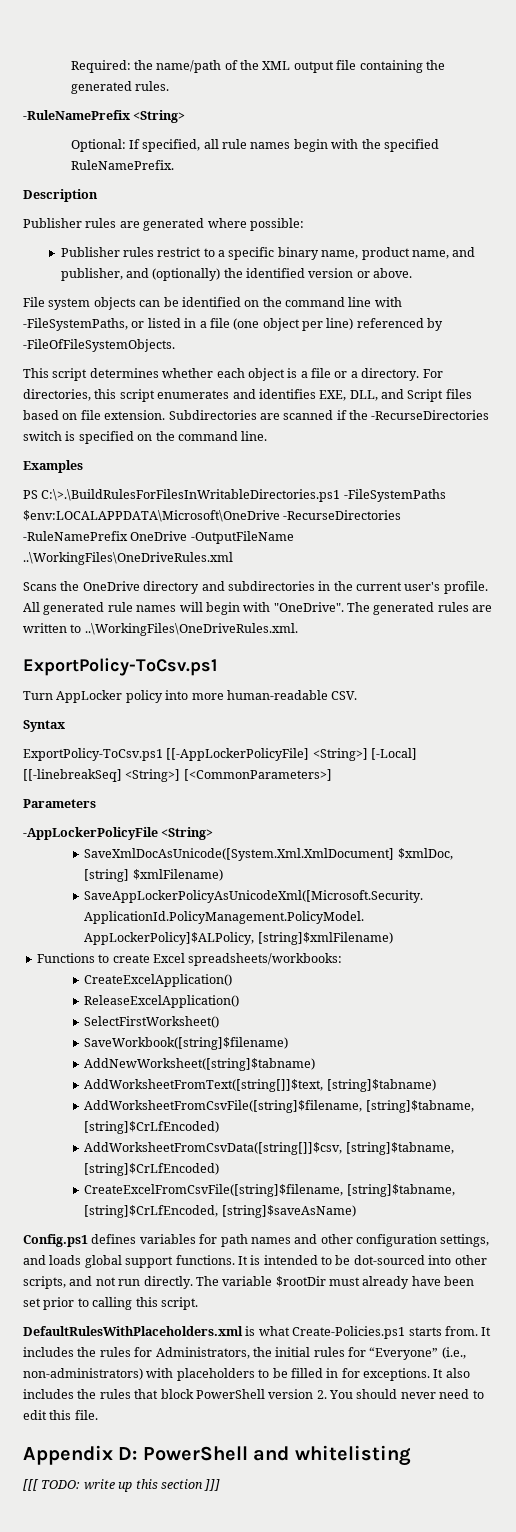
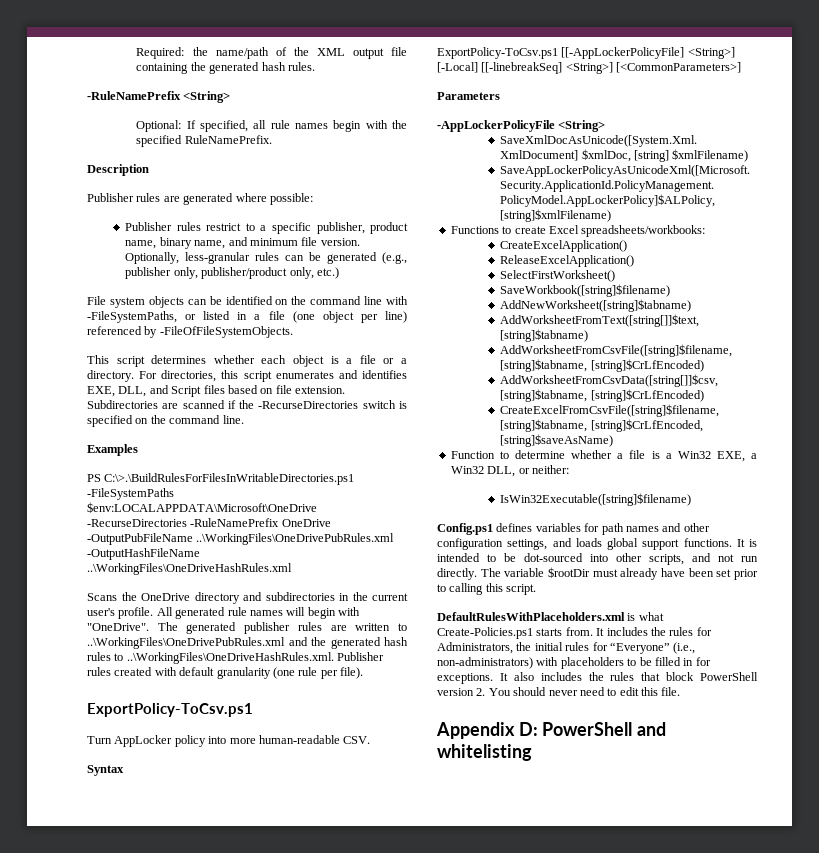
(132, 87) none -> [261,62,286,71] hash
[277,247,476,260] [60,268,413,281] binary name, product name, and publisher, and (optionally) the identified version or above. -> [316,222,408,234] [125,237,360,249] [125,252,407,264] [125,267,339,279] publisher, product name, binary name, and minimum file version. Optionally, less-granular rules can be generated (e.g., publisher only, publisher/product only, etc.)
[190,531,294,544] [23,552,233,565] -OutputFileName ..\WorkingFiles\OneDriveRules.xml -> [87,533,395,545] [87,548,200,560] [87,563,292,575] -OutputPubFileName ..\WorkingFiles\OneDrivePubRules.xml -OutputHashFileName ..\WorkingFiles\OneDriveHashRules.xml
(435, 608) none -> [244,622,291,634] publisher
[84,623,298,636] ..\WorkingFiles\OneDriveRules.xml. -> [87,637,408,649] [87,652,385,664] [87,667,363,679] ..\WorkingFiles\OneDrivePubRules.xml and the generated hash rules to ..\WorkingFiles\OneDriveHashRules.xml. Publisher rules created with default granularity (one rule per file).
(356, 1211) none -> [450,450,757,462] [450,465,569,477] [500,493,692,506] // Function to determine whether a file is a Win32 EXE, a Win32 DLL, or neither: // IsWin32Executable([string]$filename)
[23,1479,221,1492] // [[[ TODO: write up this section ]]] -> (532, 752) none

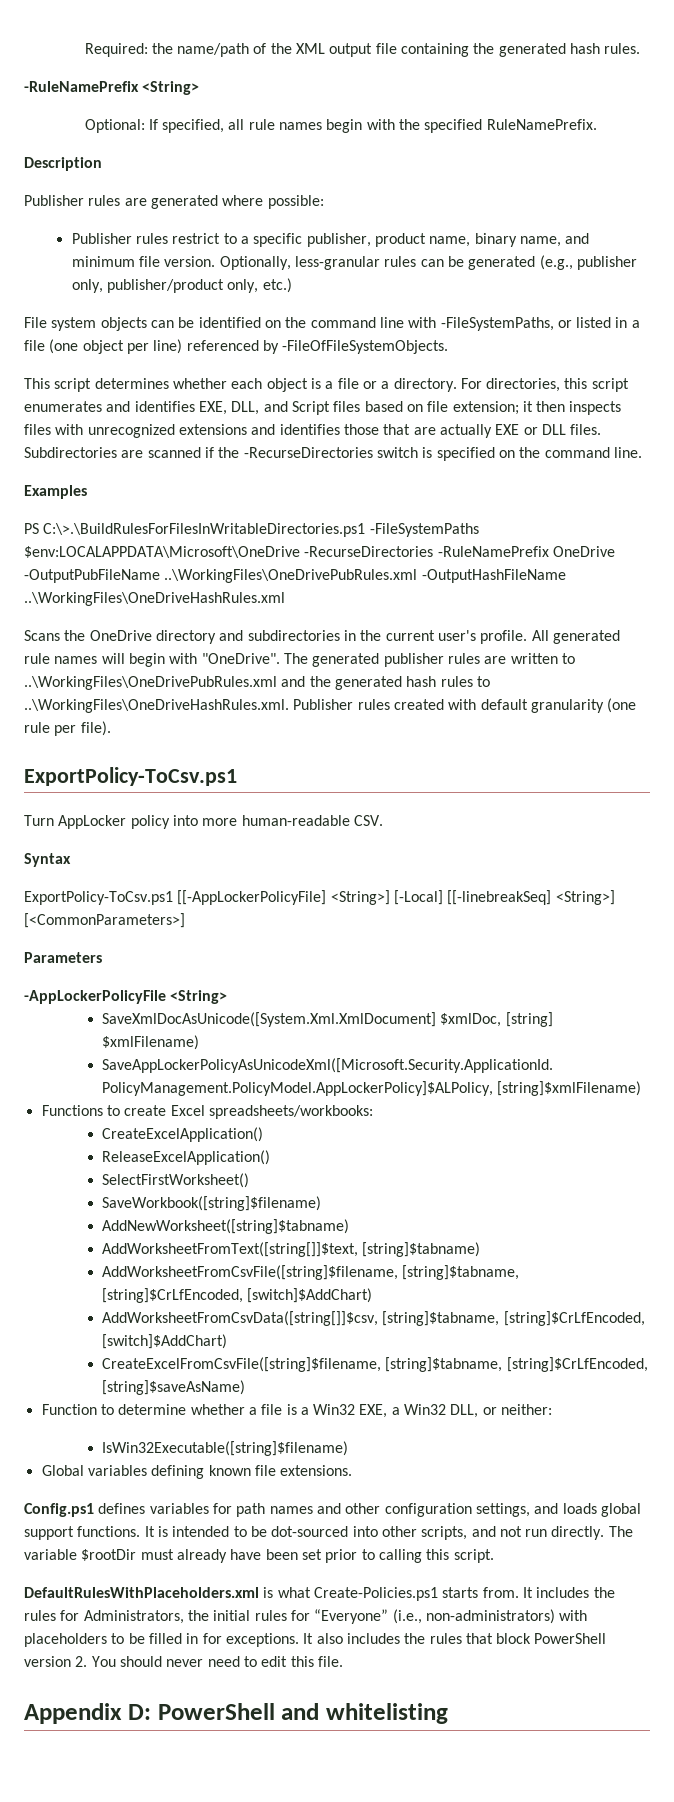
[295,386,345,394] extension. -> [452,401,622,415] [24,424,602,438] extension; it then inspects files with unrecognized extensions and identifies those that are actually EXE or DLL files.
[590,359,704,372] [string]$CrLfEncoded) -> [102,1288,373,1303] [string]$CrLfEncoded, [switch]$AddChart)
[590,389,704,402] [string]$CrLfEncoded) -> [503,1311,645,1326] [102,1334,228,1349] [string]$CrLfEncoded, [switch]$AddChart)
(692, 499) none -> [41,1465,353,1479] // Global variables defining known file extensions.

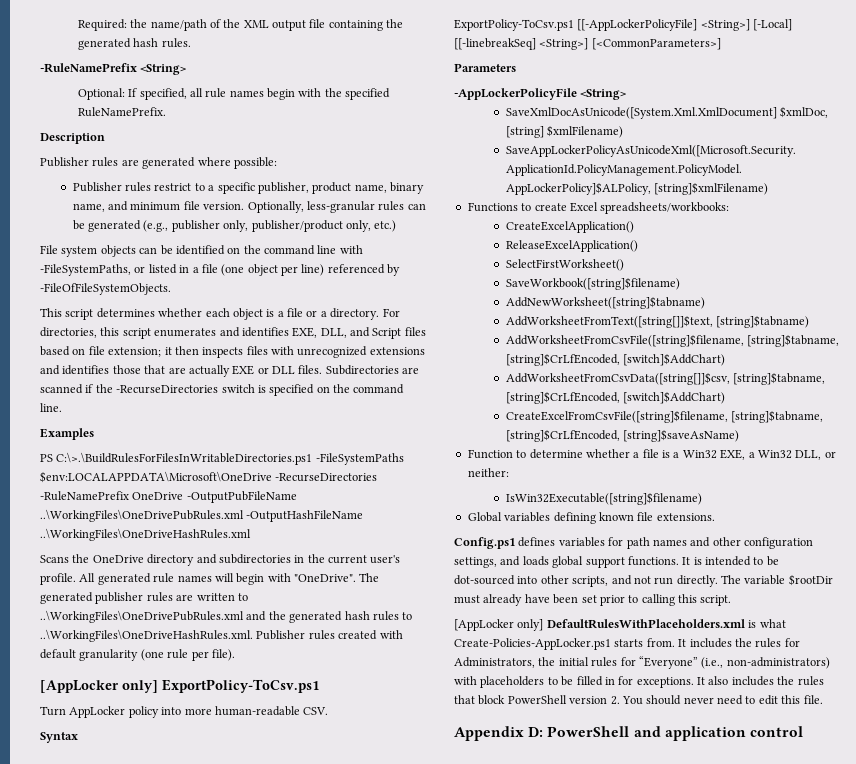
(111, 728) none -> [40,680,158,693] [AppLocker only]
(494, 1556) none -> [454,619,544,631] [AppLocker only]
[313,1587,438,1601] Create-Policies.ps1 -> [454,638,611,650] Create-Policies-AppLocker.ps1
[326,1703,448,1724] whitelisting -> [664,726,803,741] application control

